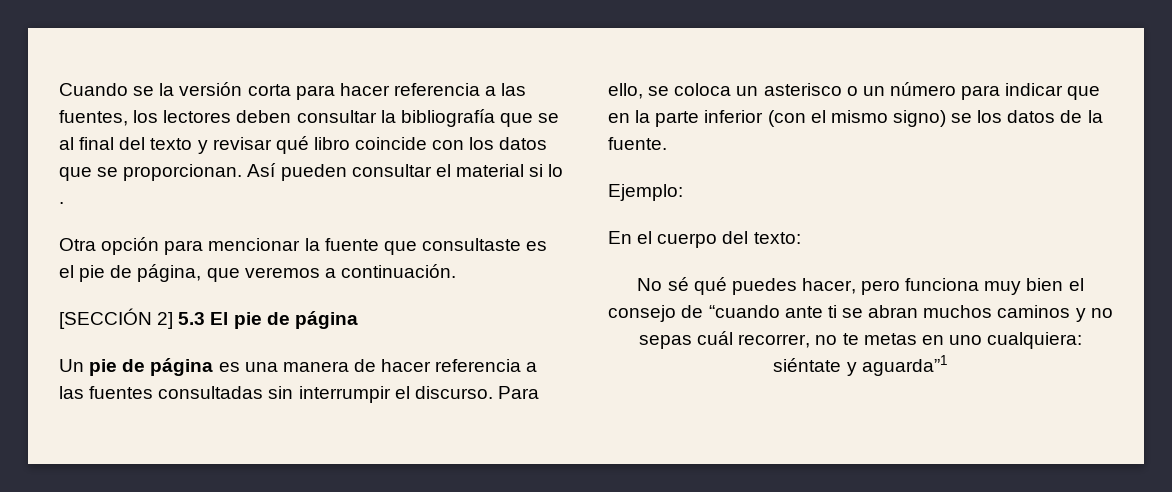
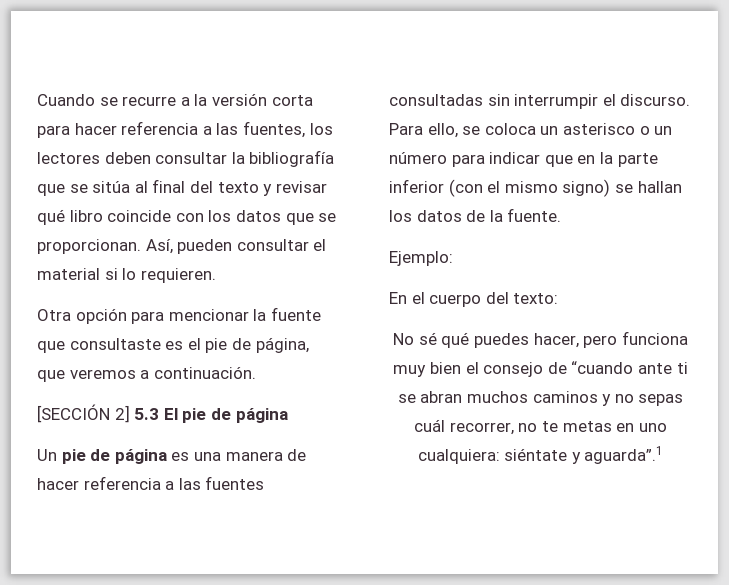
(155, 91) none -> [122,96,190,106] recurre a
(560, 118) none -> [92,181,131,193] sitúa
[247,163,277,177] Así -> [145,239,173,254] Así,
[59,202,64,204] . -> [140,268,216,283] requieren.
(973, 118) none -> [637,181,682,193] hallan
[861,355,948,376] aguarda”1 -> [584,446,664,464] aguarda”.1

